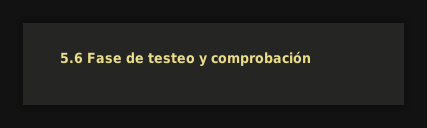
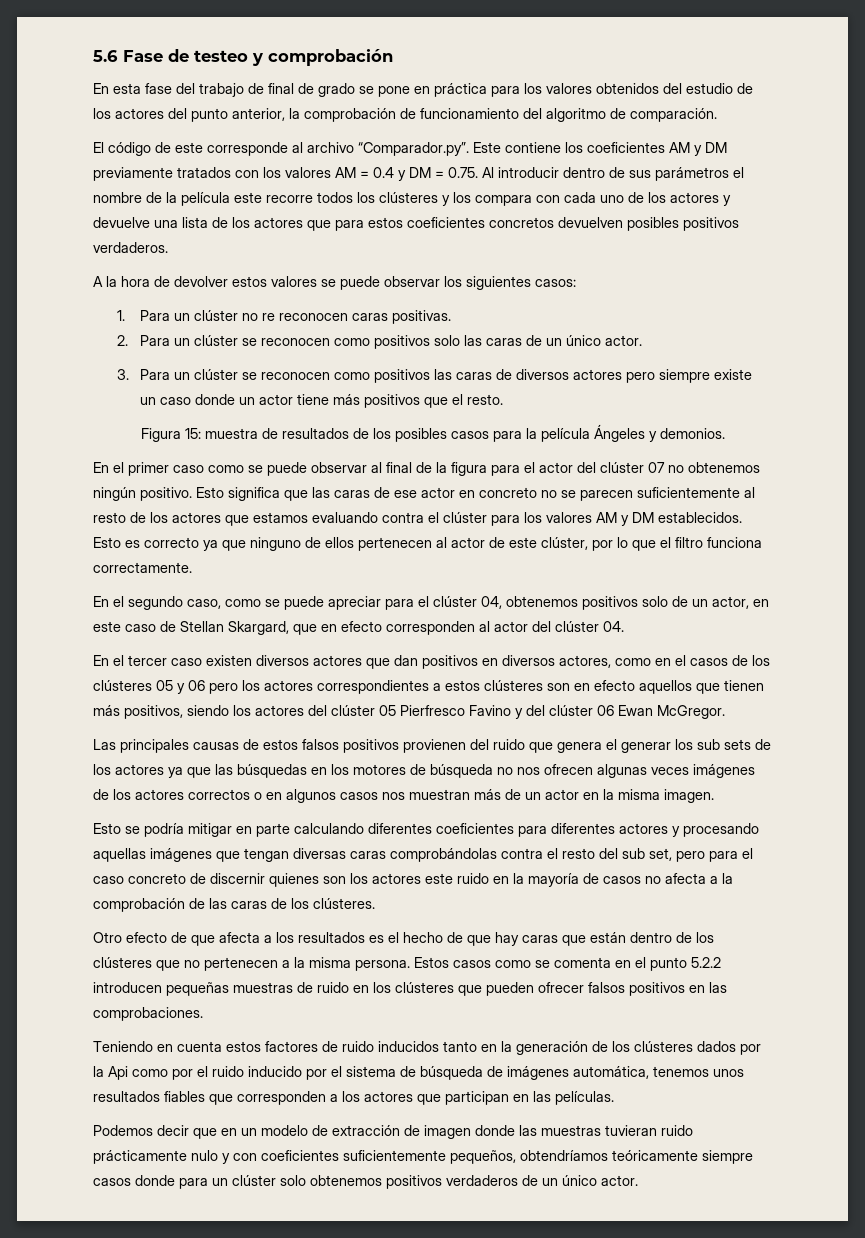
(311, 58) none -> [93,83,753,97] [93,108,717,122] [93,142,727,156] [93,167,744,181] [93,192,731,206] [93,217,739,231] [93,242,168,253] [93,276,576,290] [116,310,452,324] [116,335,643,349] [116,369,753,383] [140,394,504,408] [140,424,725,442] [93,462,760,476] [93,487,755,501] [93,512,742,526] [93,537,762,551] [93,562,192,573] [93,596,769,610] [93,621,624,635] [93,655,770,669] [93,680,764,694] [93,705,725,719] [93,739,771,753] [93,764,755,778] [93,789,714,803] [93,823,759,837] [93,848,753,862] [93,873,733,887] [93,898,375,912] [93,932,714,946] [93,957,721,971] [93,982,727,996] [93,1007,203,1021] [93,1041,761,1055] [93,1066,744,1080] [93,1091,614,1105] [93,1125,693,1139] [93,1150,753,1164] [93,1175,638,1189] // En esta fase del trabajo de final de grado se pone en práctica para los valores obtenidos del estudio de los actores del punto anterior, la comprobación de funcionamiento del algoritmo de comparación. // El código de este corresponde al archivo “Comparador.py”. Este contiene los coeficientes AM y DM previamente tratados con los valores AM = 0.4 y DM = 0.75. Al introducir dentro de sus parámetros el nombre de la película este recorre todos los clústeres y los compara con cada uno de los actores y devuelve una lista de los actores que para estos coeficientes concretos devuelven posibles positivos verdaderos. // A la hora de devolver estos valores se puede observar los siguientes casos: // 1. Para un clúster no re reconocen caras positivas. // 2. Para un clúster se reconocen como positivos solo las caras de un único actor. // 3. Para un clúster se reconocen como positivos las caras de diversos actores pero siempre existe un caso donde un actor tiene más positivos que el resto. // Figura 15: muestra de resultados de los posibles casos para la película Ángeles y demonios. // En el primer caso como se puede observar al final de la figura para el actor del clúster 07 no obtenemos ningún positivo. Esto significa que las caras de ese actor en concreto no se parecen suficientemente al resto de los actores que estamos evaluando contra el clúster para los valores AM y DM establecidos. Esto es correcto ya que ninguno de ellos pertenecen al actor de este clúster, por lo que el filtro funciona correctamente. // En el segundo caso, como se puede apreciar para el clúster 04, obtenemos positivos solo de un actor, en este caso de Stellan Skargard, que en efecto corresponden al actor del clúster 04. // En el tercer caso existen diversos actores que dan positivos en diversos actores, como en el casos de los clústeres 05 y 06 pero los actores correspondientes a estos clústeres son en efecto aquellos que tienen más positivos, siendo los actores del clúster 05 Pierfresco Favino y del clúster 06 Ewan McGregor. // Las principales causas de estos falsos positivos provienen del ruido que genera el generar los sub sets de los actores ya que las búsquedas en los motores de búsqueda no nos ofrecen algunas veces imágenes de los actores correctos o en algunos casos nos muestran más de un actor en la misma imagen. // Esto se podría mitigar en parte calculando diferentes coeficientes para diferentes actores y procesando aquellas imágenes que tengan diversas caras comprobándolas contra el resto del sub set, pero para el caso concreto de discernir quienes son los actores este ruido en la mayoría de casos no afecta a la comprobación de las caras de los clústeres. // Otro efecto de que afecta a los resultados es el hecho de que hay caras que están dentro de los clústeres que no pertenecen a la misma persona. Estos casos como se comenta en el punto 5.2.2 introducen pequeñas muestras de ruido en los clústeres que pueden ofrecer falsos positivos en las comprobaciones. // Teniendo en cuenta estos factores de ruido inducidos tanto en la generación de los clústeres dados por la Api como por el ruido inducido por el sistema de búsqueda de imágenes automática, tenemos unos resultados fiables que corresponden a los actores que participan en las películas. // Podemos decir que en un modelo de extracción de imagen donde las muestras tuvieran ruido prácticamente nulo y con coeficientes suficientemente pequeños, obtendríamos teóricamente siempre casos donde para un clúster solo obtenemos positivos verdaderos de un único actor.

